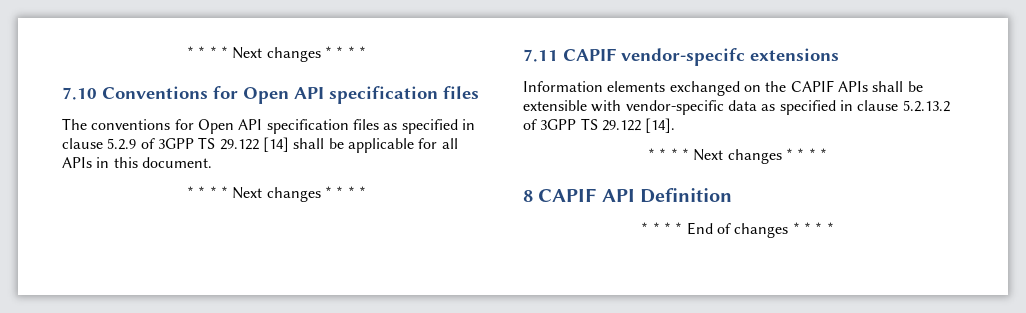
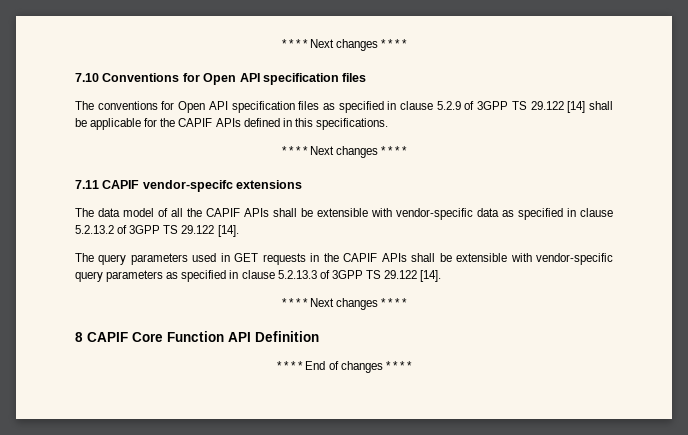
[441,138,458,149] [62,157,92,168] all APIs -> [160,118,280,127] the CAPIF APIs defined
[141,157,212,168] document. -> [315,118,388,130] specifications.
[523,81,761,96] Information elements exchanged on -> [75,208,183,217] The data model of all
(676, 125) none -> [75,253,613,265] [75,270,442,282] // The query parameters used in GET requests in the CAPIF APIs shall be extensible with vendor-specific query parameters as specified in clause 5.2.13.3 of 3GPP TS 29.122 [14].
(597, 195) none -> [132,331,224,342] Core Function

